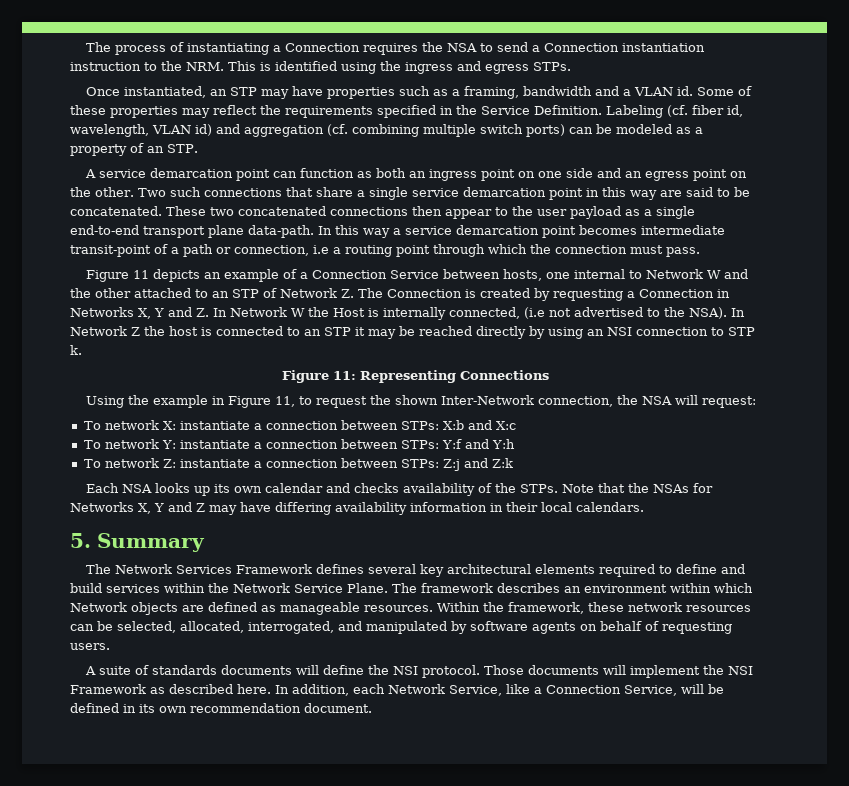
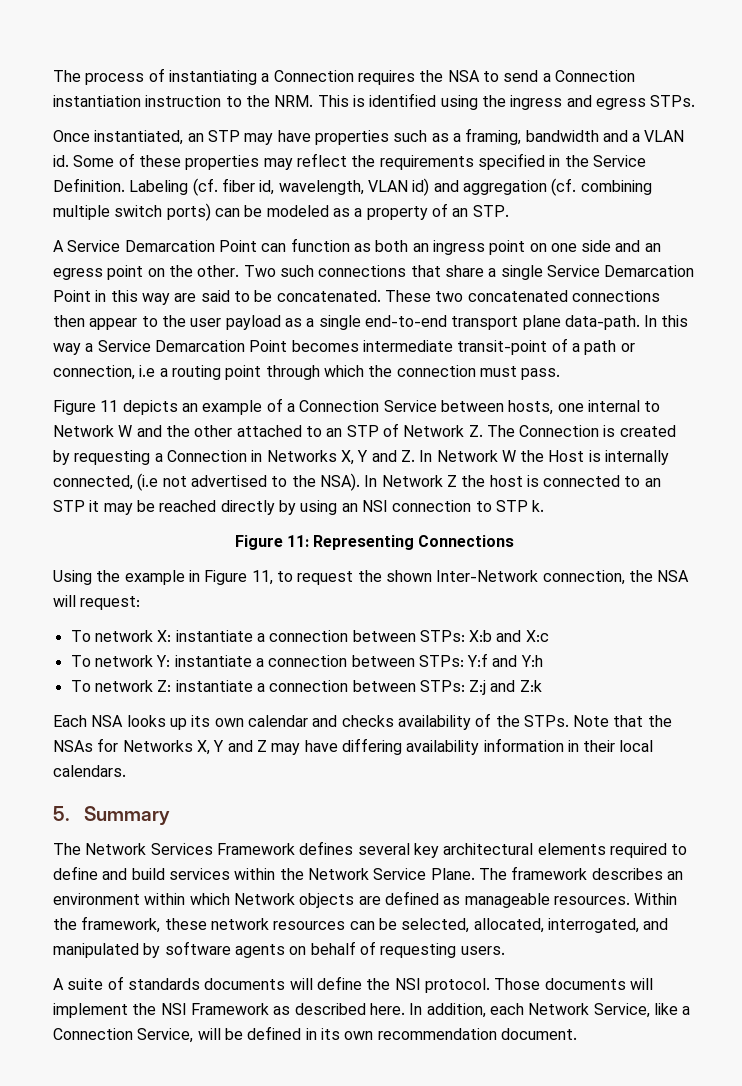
[99,168,271,181] service demarcation point -> [67,240,257,252] Service Demarcation Point
[411,187,583,200] service demarcation point -> [546,265,695,277] [53,290,91,302] Service Demarcation Point
[405,225,576,238] service demarcation point -> [97,340,288,352] Service Demarcation Point

